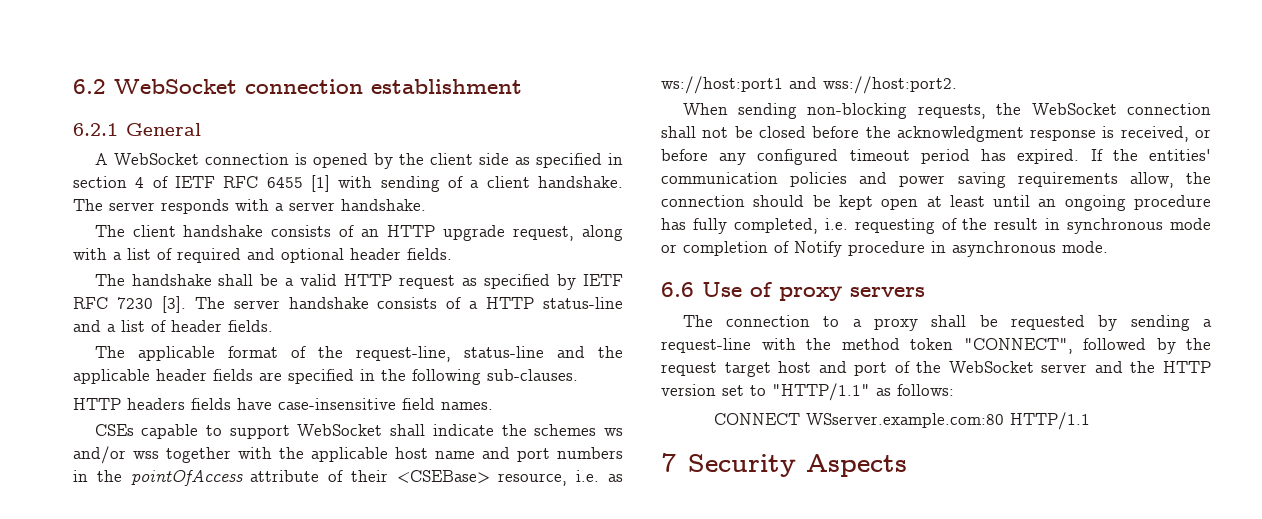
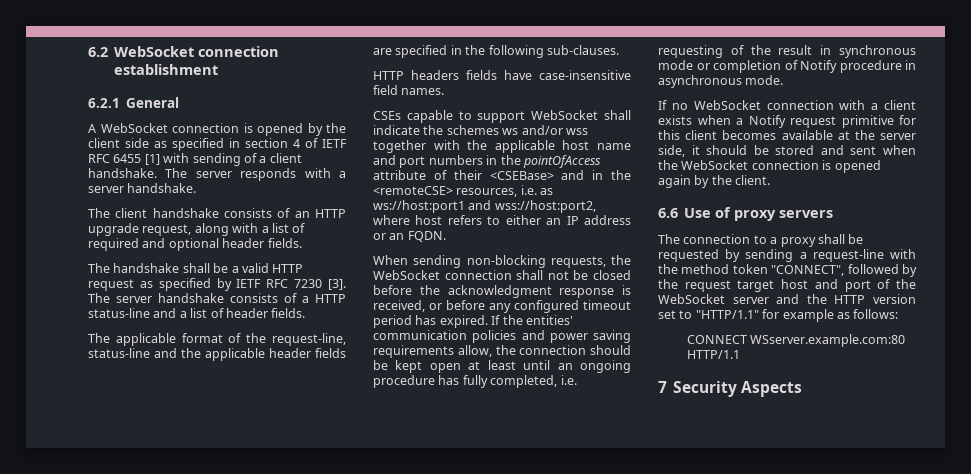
[498,470,623,486] [661,76,957,94] resource, i.e. as ws://host:port1 and wss://host:port2. -> [561,170,631,180] [373,185,554,197] [373,200,596,213] [373,215,631,225] [373,231,446,242] and in the <remoteCSE> resources, i.e. as ws://host:port1 and wss://host:port2, where host refers to either an IP address or an FQDN.
(1108, 247) none -> [658,100,916,110] [658,115,916,128] [658,130,916,140] [658,145,916,157] [658,160,881,173] [658,175,771,188] // If no WebSocket connection with a client exists when a Notify request primitive for this client becomes available at the server side, it should be stored and sent when the WebSocket connection is opened again by the client.
(870, 392) none -> [762,309,834,322] for example

